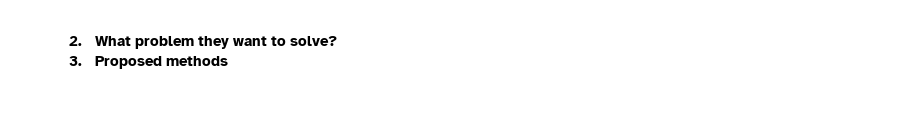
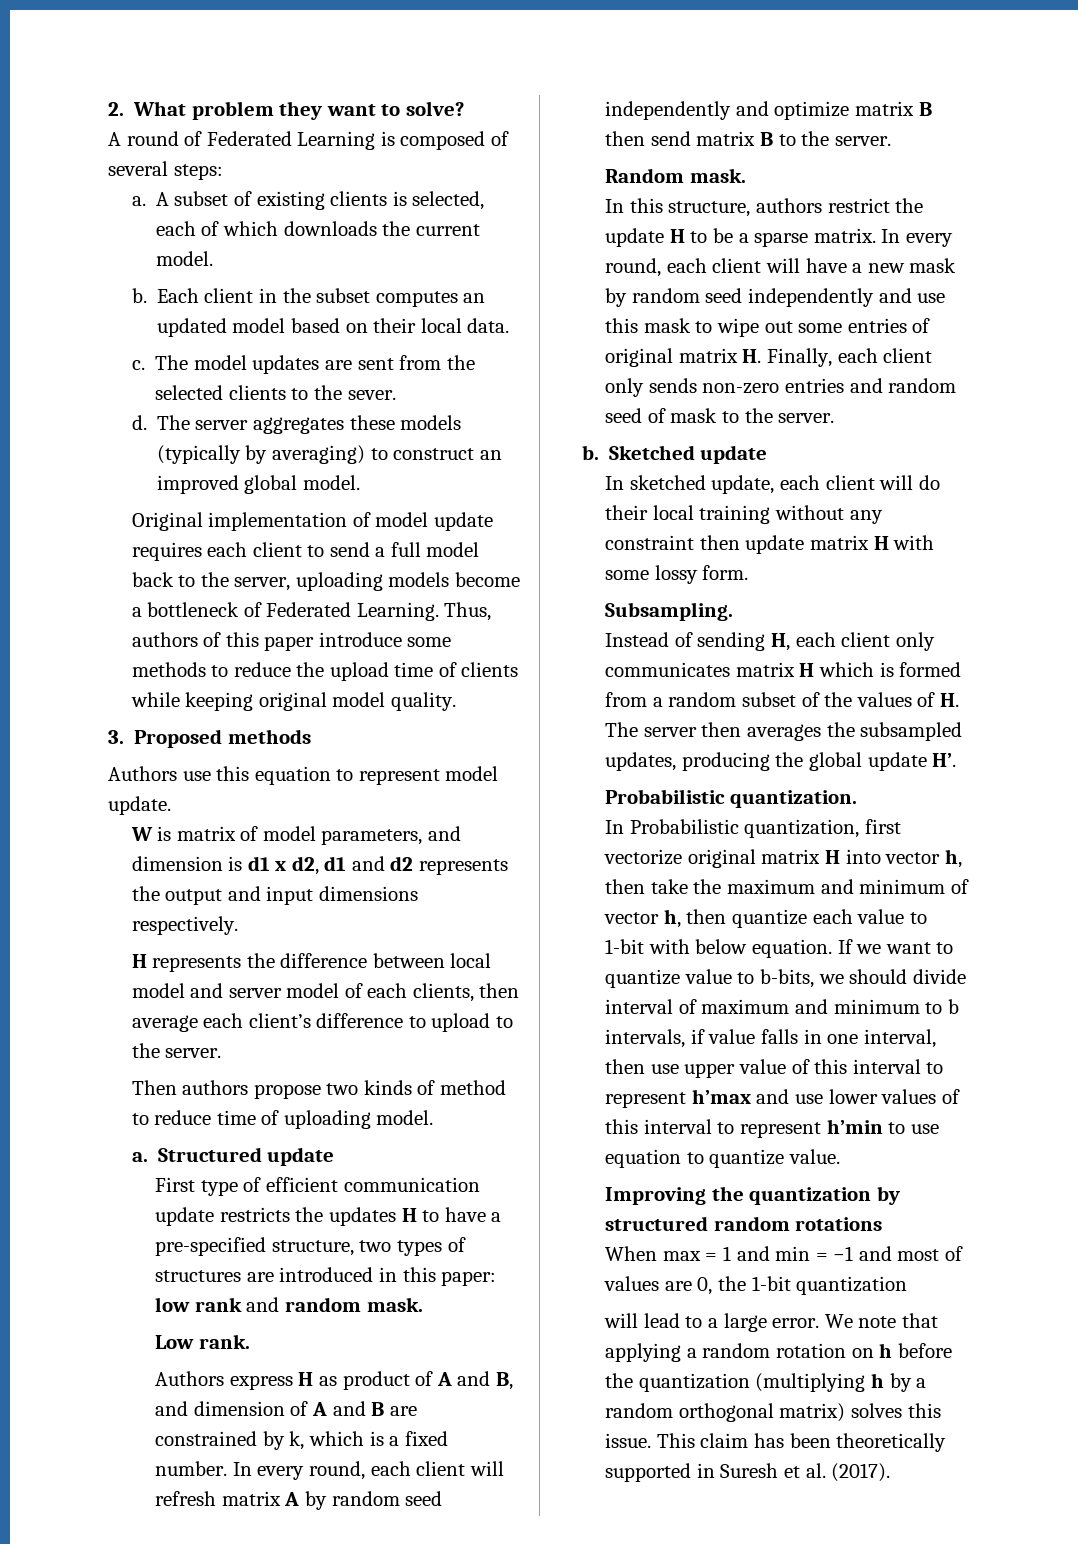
[69,56,229,69] 3. Proposed methods -> [108,131,509,150] [108,161,223,180] [131,191,485,210] [155,221,480,236] [155,251,213,266] [131,288,486,307] [156,318,510,337] [131,355,475,374] [155,385,396,400] [131,415,462,434] [156,445,502,464] [156,475,361,494] [131,512,493,531] [131,542,480,561] [131,572,520,591] [131,602,492,621] [131,632,452,651] [131,662,519,681] [130,692,456,711] [108,729,311,748] [108,766,499,785] [108,796,171,815] [130,826,461,845] [131,856,508,875] [131,886,418,905] [131,916,238,935] [131,953,492,972] [131,983,520,1002] [131,1013,513,1032] [131,1043,222,1058] [131,1080,506,1099] [131,1110,434,1129] [131,1147,335,1166] [155,1177,480,1196] [155,1207,502,1226] [155,1237,466,1256] [155,1267,497,1286] [155,1297,423,1312] [155,1334,250,1349] [155,1371,513,1390] [155,1401,417,1416] [155,1431,448,1450] [155,1461,504,1480] [155,1491,443,1510] [605,101,932,120] [605,131,891,146] [605,168,746,183] [605,198,924,217] [605,228,953,247] [605,258,957,277] [605,288,946,307] [605,318,931,337] [605,348,933,367] [605,378,957,397] [605,408,835,423] [581,445,768,464] [605,475,940,494] [605,505,883,524] [605,535,935,554] [605,565,749,584] [605,602,734,621] [605,632,935,651] [605,662,962,677] [605,692,959,707] [605,722,963,741] [605,752,957,771] [605,789,857,808] [605,819,901,838] [604,849,962,868] [605,879,969,894] [604,909,927,928] [605,939,954,958] [605,969,966,988] [605,999,959,1014] [605,1029,936,1048] [605,1059,944,1078] [605,1089,960,1108] [605,1119,939,1138] [605,1149,840,1168] [605,1186,900,1205] [605,1216,883,1231] [605,1246,963,1261] [604,1276,908,1295] [604,1313,938,1332] [605,1343,952,1362] [605,1373,927,1392] [605,1403,941,1422] [605,1433,947,1452] [605,1463,891,1482] A round of Federated Learning is composed of several steps: // a. A subset of existing clients is selected, each of which downloads the current model. // b. Each client in the subset computes an updated model based on their local data. // c. The model updates are sent from the selected clients to the sever. // d. The server aggregates these models (typically by averaging) to construct an improved global model. // Original implementation of model update requires each client to send a full model back to the server, uploading models become a bottleneck of Federated Learning. Thus, authors of this paper introduce some methods to reduce the upload time of clients while keeping original model quality. // 3. Proposed methods // Authors use this equation to represent model update. // W is matrix of model parameters, and dimension is d1 x d2, d1 and d2 represents the output and input dimensions respectively. // H represents the difference between local model and server model of each clients, then average each client’s difference to upload to the server. // Then authors propose two kinds of method to reduce time of uploading model. // a. Structured update // First type of efficient communication update restricts the updates H to have a pre-specified structure, two types of structures are introduced in this paper: low rank and random mask. // Low rank. // Authors express H as product of A and B, and dimension of A and B are constrained by k, which is a fixed number. In every round, each client will refresh matrix A by random seed independently and optimize matrix B then send matrix B to the server. // Random mask. // In this structure, authors restrict the update H to be a sparse matrix. In every round, each client will have a new mask by random seed independently and use this mask to wipe out some entries of original matrix H. Finally, each client only sends non-zero entries and random seed of mask to the server. // b. Sketched update // In sketched update, each client will do their local training without any constraint then update matrix H with some lossy form. // Subsampling. // Instead of sending H, each client only communicates matrix H which is formed from a random subset of the values of H. The server then averages the subsampled updates, producing the global update H’. // Probabilistic quantization. // In Probabilistic quantization, first vectorize original matrix H into vector h, then take the maximum and minimum of vector h, then quantize each value to 1-bit with below equation. If we want to quantize value to b-bits, we should divide interval of maximum and minimum to b intervals, if value falls in one interval, then use upper value of this interval to represent h’max and use lower values of this interval to represent h’min to use equation to quantize value. // Improving the quantization by structured random rotations // When max = 1 and min = −1 and most of values are 0, the 1-bit quantization // will lead to a large error. We note that applying a random rotation on h before the quantization (multiplying h by a random orthogonal matrix) solves this issue. This claim has been theoretically supported in Suresh et al. (2017).

